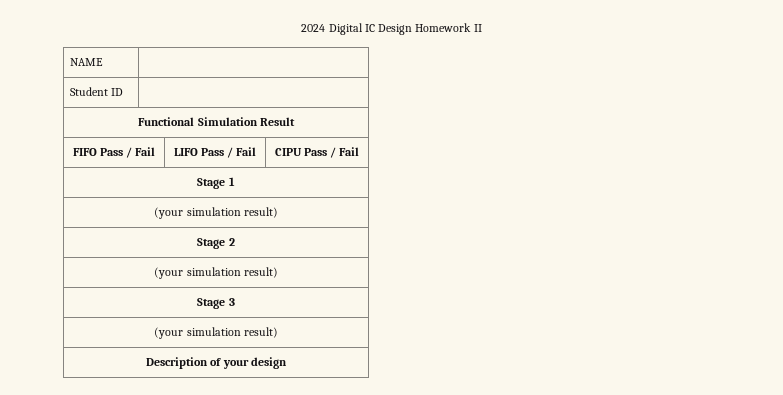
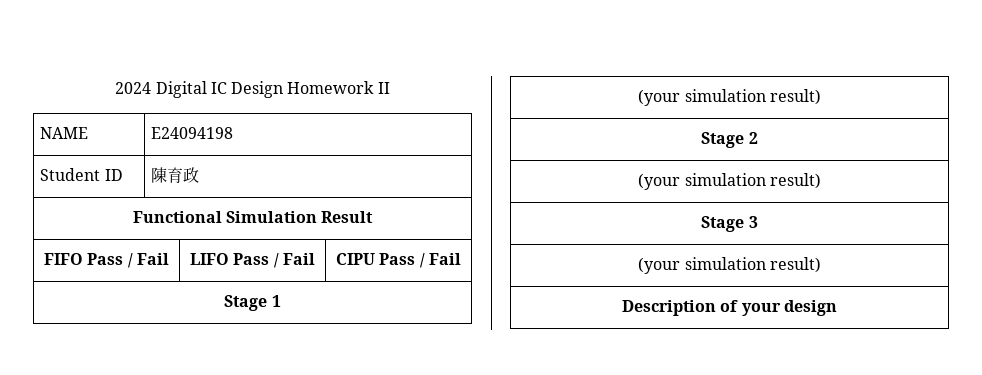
(104, 62) none -> [151,127,234,139] E24094198
(124, 92) none -> [151,167,200,183] 陳育政

